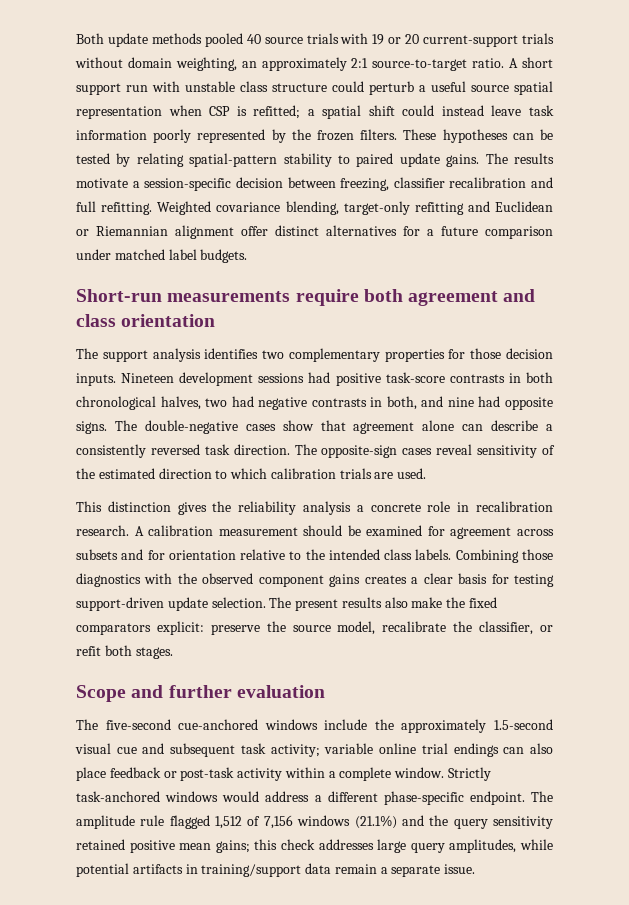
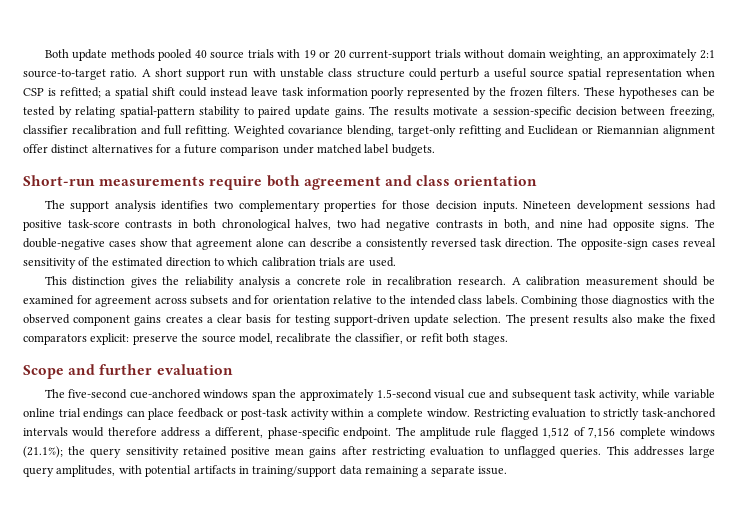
[324,719,368,730] include -> [251,391,276,401] span
[270,744,320,757] activity; -> [598,389,671,401] activity, while
[530,743,554,754] also -> (145, 413) none
[448,767,492,781] [76,791,260,802] Strictly task-anchored windows would -> [473,408,716,420] [23,427,157,437] Restricting evaluation to strictly task-anchored intervals would therefore
[327,791,378,802] different -> [215,427,264,438] different,
[297,815,424,829] windows (21.1%) and -> [619,427,715,439] [23,446,63,458] complete windows (21.1%);
[215,839,315,853] gains; this check -> [309,446,629,458] gains after restricting evaluation to unflagged queries. This
[520,839,553,850] while -> [118,465,142,474] with
[334,864,377,874] remain -> [365,466,418,477] remaining

